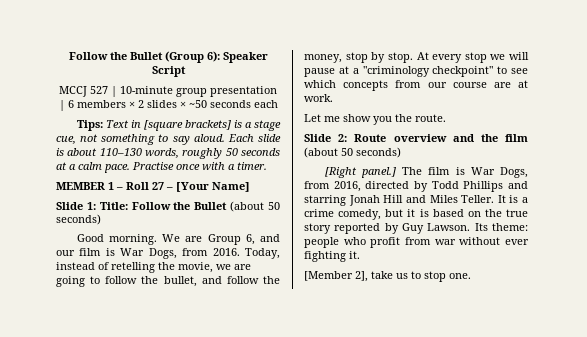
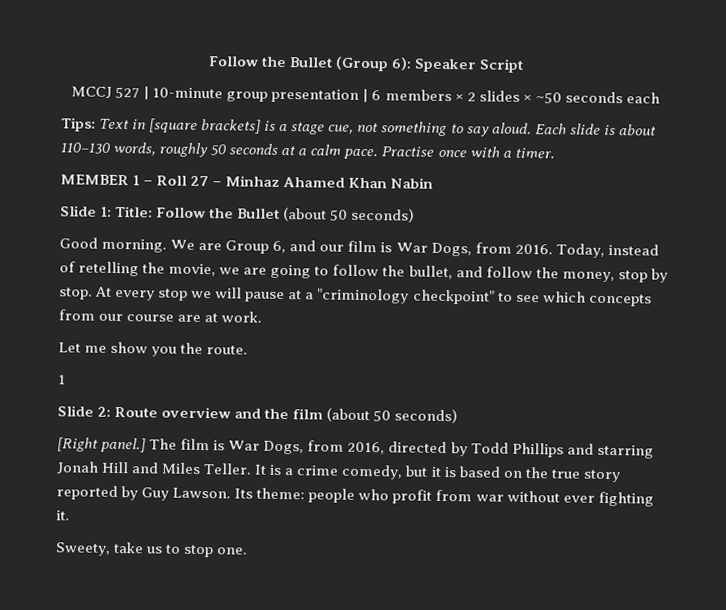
[176,182,250,192] [Your Name] -> [225,175,434,189] Minhaz Ahamed Khan Nabin
(446, 118) none -> [58,374,66,385] // 1
[304,271,368,282] [Member 2], -> [55,542,111,556] Sweety,

